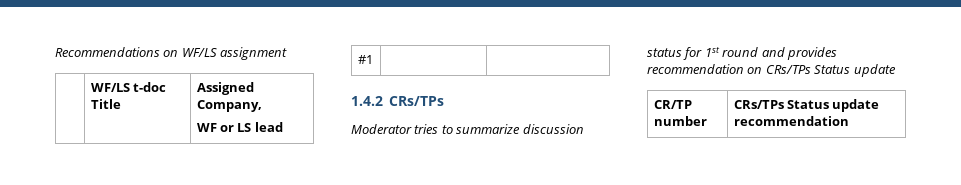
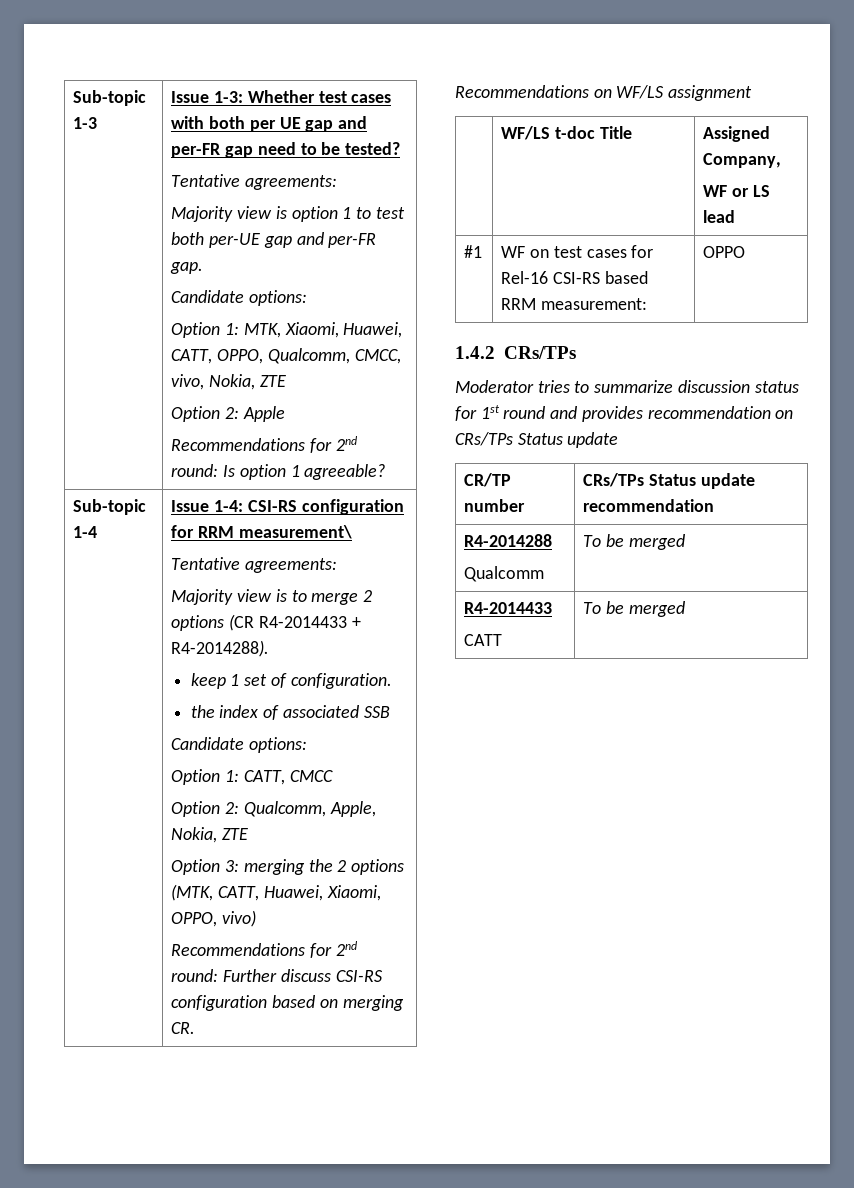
(55, 52) none -> [73,90,147,106] [73,117,98,129] [171,90,392,103] [171,116,368,132] [171,142,401,158] [171,174,338,190] [171,206,405,222] [171,232,377,248] [170,262,204,274] [171,290,308,306] [171,322,403,338] [171,348,401,364] [171,374,286,390] [171,406,285,422] [171,436,357,453] [171,464,386,480] [73,499,147,515] [73,526,98,538] [171,499,404,515] [171,525,352,539] [171,557,338,573] [171,589,373,605] [171,614,361,631] [171,640,270,657] [190,673,392,689] [190,705,390,720] [171,737,308,753] [171,769,333,785] [171,801,376,817] [171,827,249,843] [171,859,405,875] [171,884,381,901] [171,910,257,927] [171,941,357,958] [171,969,383,982] [171,995,404,1011] [171,1022,196,1034] Sub-topic 1-3 | Issue 1-3: Whether test cases with both per UE gap and per-FR gap need to be tested? // Tentative agreements: // Majority view is option 1 to test both per-UE gap and per-FR gap. // Candidate options: // Option 1: MTK, Xiaomi, Huawei, CATT, OPPO, Qualcomm, CMCC, vivo, Nokia, ZTE // Option 2: Apple // Recommendations for 2nd round: Is option 1 agreeable? // Sub-topic 1-4 | Issue 1-4: CSI-RS configuration for RRM measurement\ // Tentative agreements: // Majority view is to merge 2 options (CR R4-2014433 + R4-2014288). // keep 1 set of configuration. // the index of associated SSB // Candidate options: // Option 1: CATT, CMCC // Option 2: Qualcomm, Apple, Nokia, ZTE // Option 3: merging the 2 options (MTK, CATT, Huawei, Xiaomi, OPPO, vivo) // Recommendations for 2nd round: Further discuss CSI-RS configuration based on merging CR. //
(373, 59) | -> [501,245,654,258] [501,271,648,284] [501,298,648,310] [703,246,746,258] WF on test cases for Rel-16 CSI-RS based RRM measurement: | OPPO
(849, 121) none -> [464,534,553,547] [464,566,545,582] [583,534,685,550] [464,602,553,614] [464,634,503,646] [583,601,685,617] // R4-2014288 // Qualcomm | To be merged // R4-2014433 // CATT | To be merged

